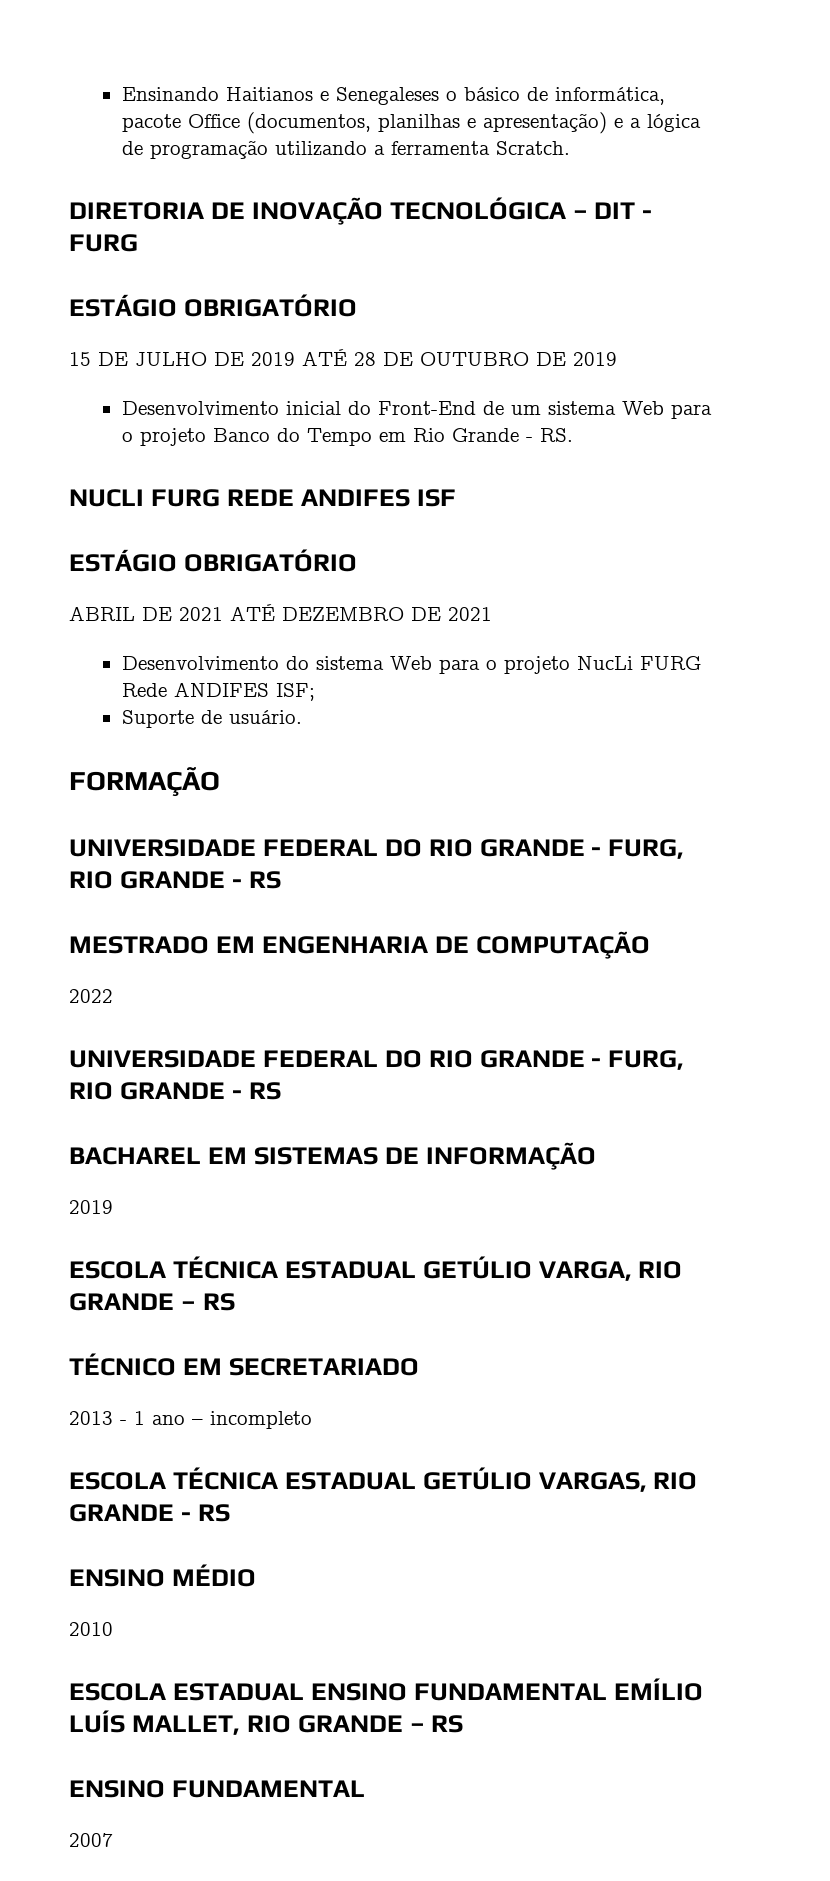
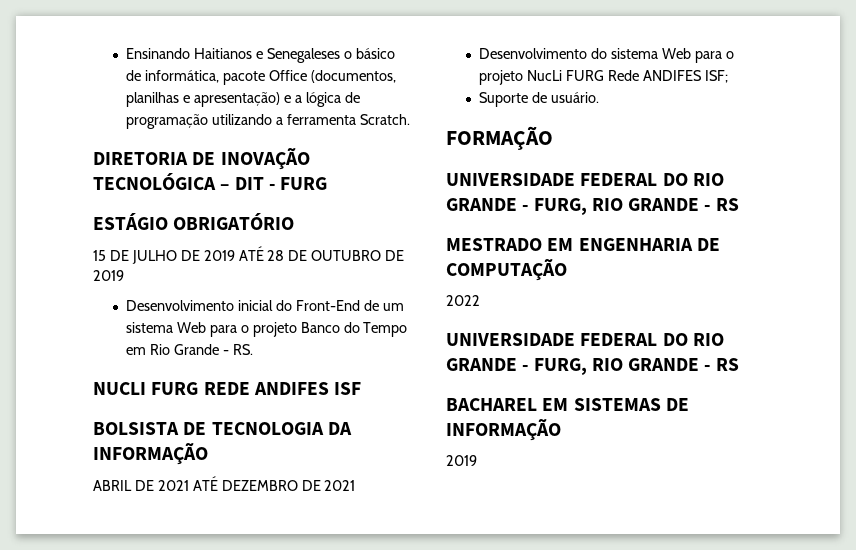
[69,549,357,572] ESTÁGIO OBRIGATÓRIO -> [93,422,352,435] [93,443,208,465] BOLSISTA DE TECNOLOGIA DA INFORMAÇÃO
[69,1256,683,1281] [69,1293,235,1311] [69,1353,419,1376] [69,1411,312,1429] [69,1467,698,1492] [69,1504,230,1522] [69,1564,256,1587] [69,1622,113,1636] [69,1678,703,1701] [69,1710,464,1735] [69,1780,365,1798] [69,1833,113,1847] // ESCOLA TÉCNICA ESTADUAL GETÚLIO VARGA, RIO GRANDE – RS // TÉCNICO EM SECRETARIADO // 2013 - 1 ano – incompleto // ESCOLA TÉCNICA ESTADUAL GETÚLIO VARGAS, RIO GRANDE - RS // ENSINO MÉDIO // 2010 // ESCOLA ESTADUAL ENSINO FUNDAMENTAL EMÍLIO LUÍS MALLET, RIO GRANDE – RS // ENSINO FUNDAMENTAL // 2007 -> (477, 460) none

